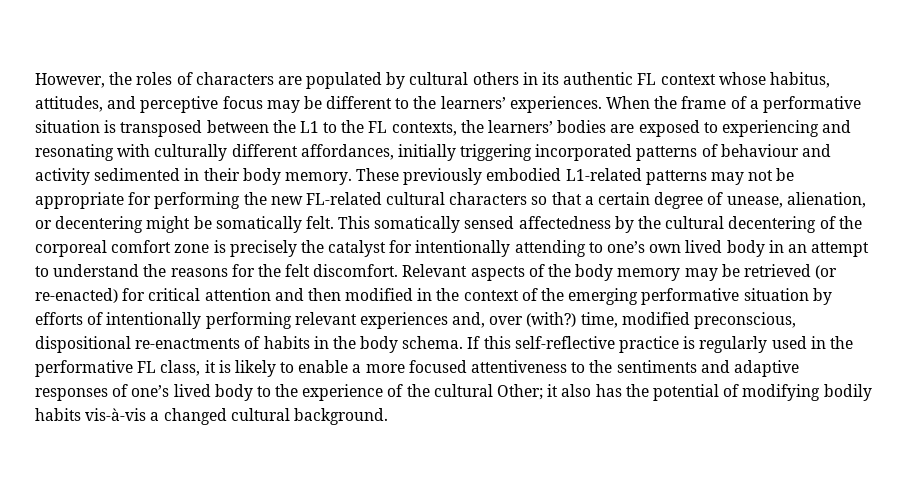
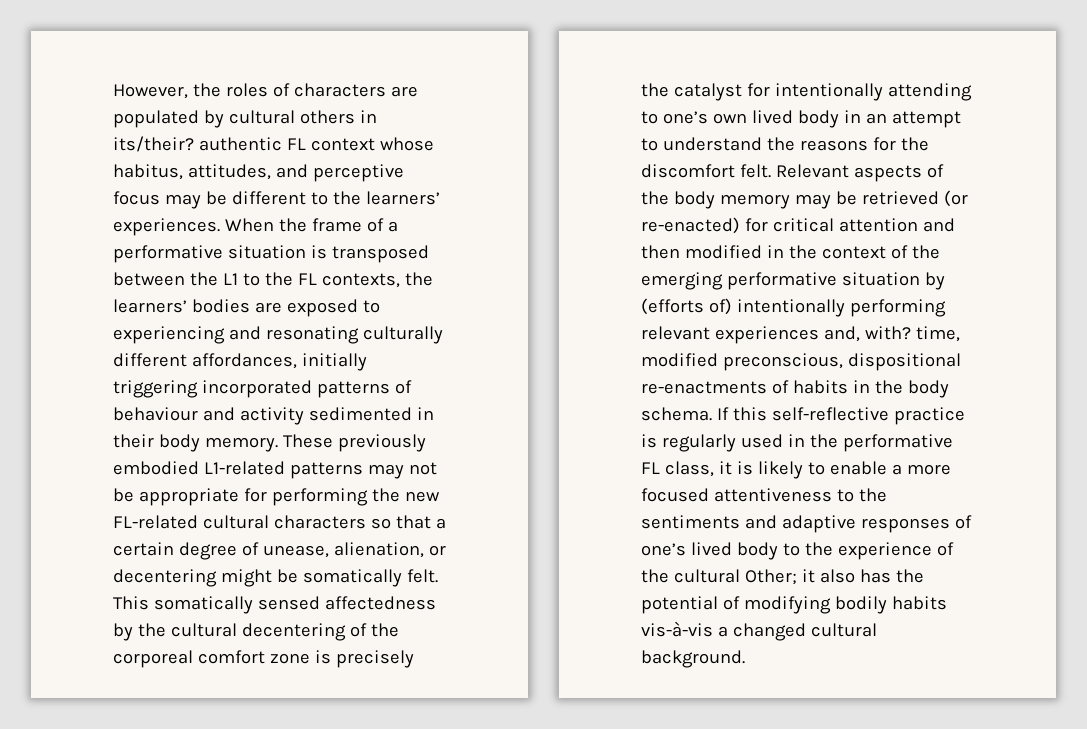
[542,72,560,85] its -> [113,136,194,152] its/their?
[117,144,151,157] with -> (359, 335) none
[285,264,399,277] felt discomfort. -> [641,164,771,178] discomfort felt.
[35,312,104,325] efforts of -> [641,298,732,315] (efforts of)
[489,312,577,327] over (with?) -> [864,326,911,340] with?

